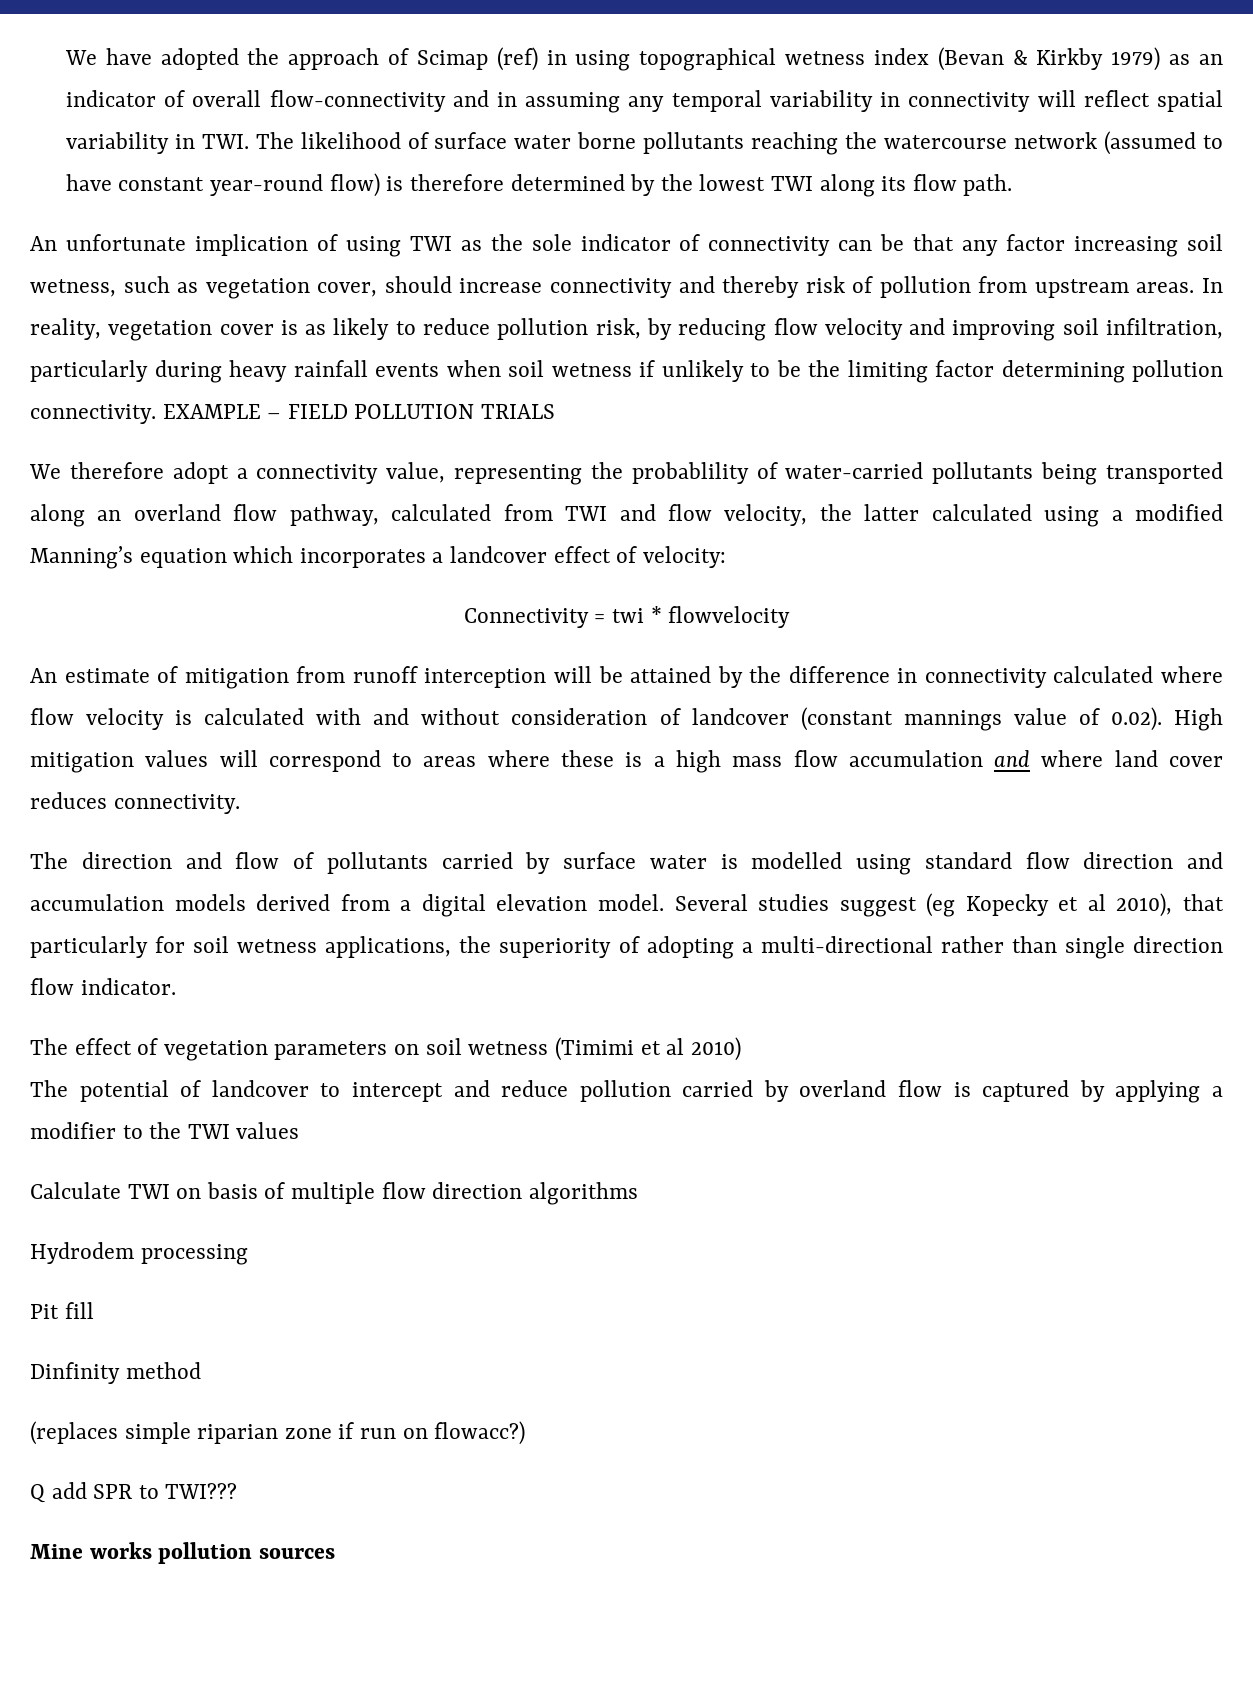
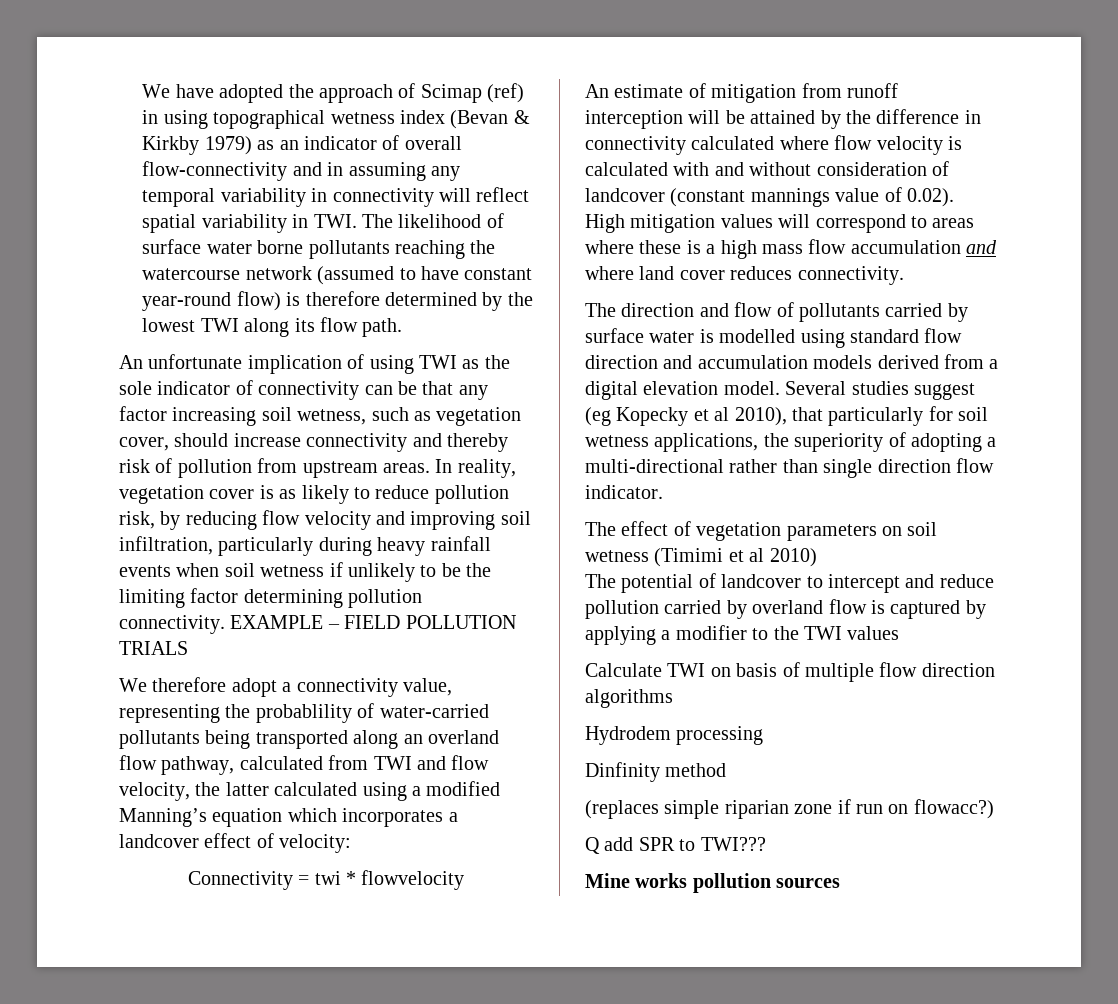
[30,1302,94,1319] // Pit fill -> (764, 735) none

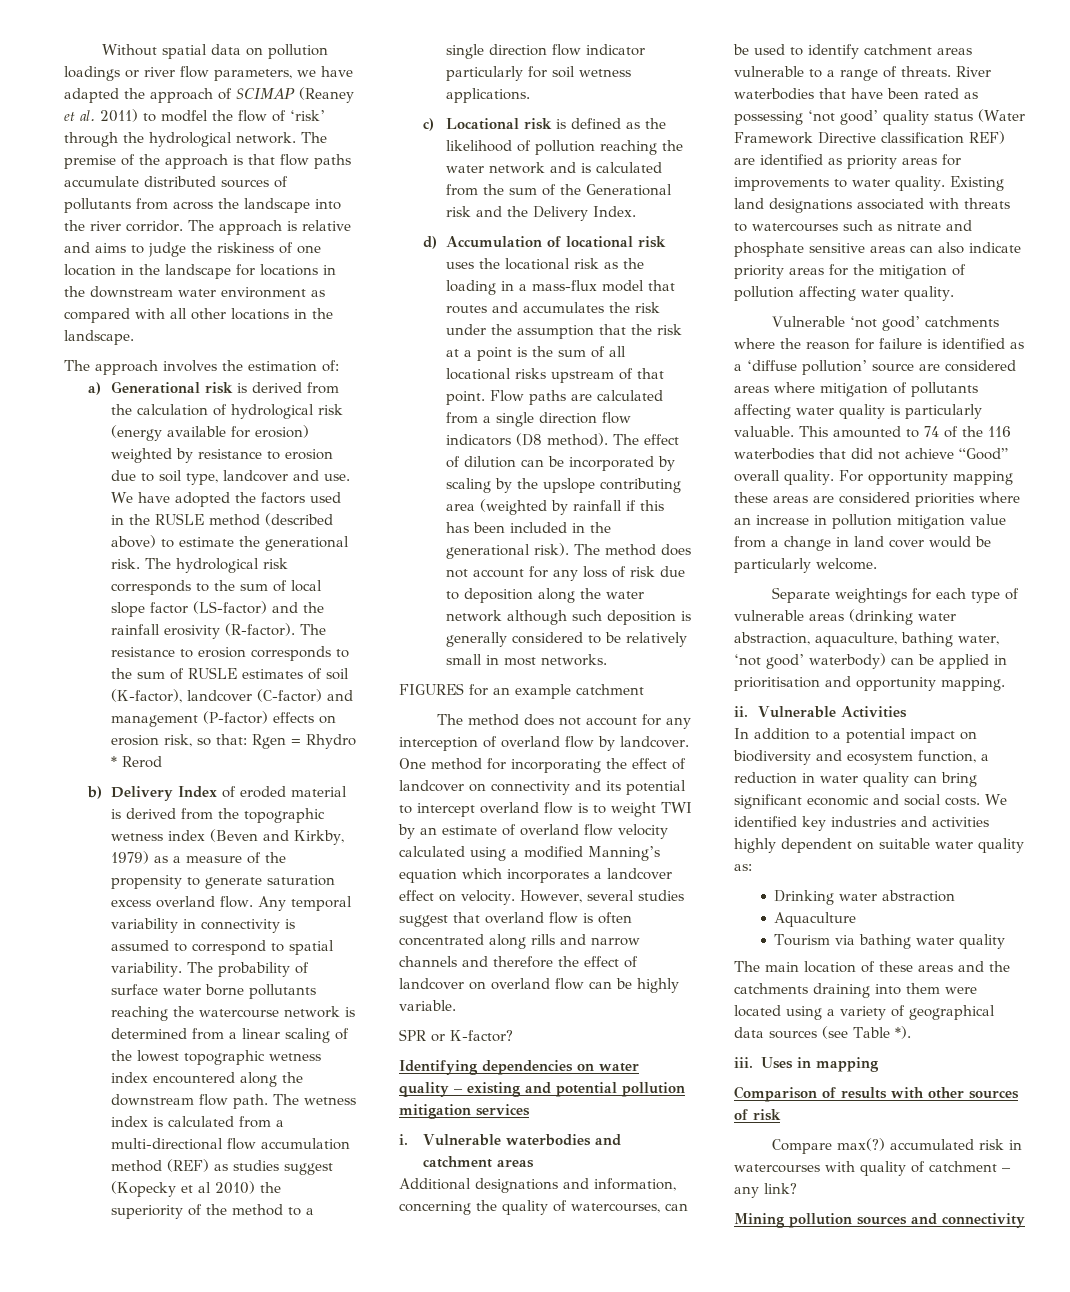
[142,83,525,103] [142,110,530,129] [142,135,462,155] [142,161,460,181] [142,187,530,207] [142,214,482,233] We have adopted the approach of Scimap (ref) in using topographical wetness index (Bevan & Kirkby 1979) as an indicator of overall flow-connectivity and in assuming any temporal variability in connectivity will reflect spatial variability in TWI. The likelihood -> [101,44,328,59] [64,66,353,81] [64,87,354,103] [64,109,325,122] [64,132,327,147] [64,154,351,169] [64,176,288,188] [64,198,341,213] [64,220,351,235] [64,242,321,257] [64,264,336,279] [64,286,325,298] [64,308,333,323] [64,330,134,345] [64,360,339,375] [87,381,340,395] [111,404,344,419] [111,425,310,441] [111,448,334,463] [111,470,351,485] [111,492,342,507] [111,513,334,526] [111,535,350,551] [111,558,289,573] [111,580,323,595] [111,601,325,617] [111,623,327,639] [111,646,350,661] [111,667,350,680] [111,689,354,703] [111,711,337,727] [111,734,357,749] [111,756,163,768] [86,786,348,801] [111,808,326,823] [111,829,345,845] [111,851,287,864] [111,875,336,889] [111,896,353,911] [111,918,296,933] [111,940,335,955] [111,962,291,977] Without spatial data on pollution loadings or river flow parameters, we have adapted the approach of SCIMAP (Reaney et al. 2011) to modfel the flow of ‘risk’ through the hydrological network. The premise of the approach is that flow paths accumulate distributed sources of pollutants from across the landscape into the river corridor. The approach is relative and aims to judge the riskiness of one location in the landscape for locations in the downstream water environment as compared with all other locations in the landscape. // The approach involves the estimation of: // a) Generational risk is derived from the calculation of hydrological risk (energy available for erosion) weighted by resistance to erosion due to soil type, landcover and use. We have adopted the factors used in the RUSLE method (described above) to estimate the generational risk. The hydrological risk corresponds to the sum of local slope factor (LS-factor) and the rainfall erosivity (R-factor). The resistance to erosion corresponds to the sum of RUSLE estimates of soil (K-factor), landcover (C-factor) and management (P-factor) effects on erosion risk, so that: Rgen = Rhydro * Rerod // b) Delivery Index of eroded material is derived from the topographic wetness index (Beven and Kirkby, 1979) as a measure of the propensity to generate saturation excess overland flow. Any temporal variability in connectivity is assumed to correspond to spatial variability. The probability
[317,266,533,285] [142,291,533,311] [142,317,403,337] [119,354,510,374] [119,380,488,400] [119,406,522,426] [119,433,508,452] [119,458,516,478] [119,485,509,504] [119,510,531,530] [119,536,491,556] [119,562,492,582] [119,588,423,608] [119,615,516,634] [119,641,188,655] [119,677,452,697] [119,703,489,723] [119,730,499,749] [119,755,490,775] [119,782,269,801] (assumed to have constant year-round flow) is therefore determined by the lowest TWI along its flow path. // An unfortunate implication of using TWI as the sole indicator of connectivity can be that any factor increasing soil wetness, such as vegetation cover, should increase connectivity and thereby risk of pollution from upstream areas. In reality, vegetation cover is as likely to reduce pollution risk, by reducing flow velocity and improving soil infiltration, particularly during heavy rainfall events when soil wetness if unlikely to be the limiting factor determining pollution connectivity. EXAMPLE – FIELD POLLUTION TRIALS // We therefore adopt a connectivity value, representing the probablility of water-carried pollutants being transported along an overland flow pathway, calculated from TWI and flow velocity, the latter -> [345,1007,356,1017] [111,1028,350,1043] [111,1050,322,1065] [111,1072,304,1087] [111,1094,357,1109] [111,1116,285,1128] [111,1138,351,1150] [111,1159,334,1175] [111,1181,282,1197] [111,1204,315,1219] [446,44,646,59] [446,66,632,81] [446,88,531,103] [422,118,667,131] [446,140,684,155] [446,162,663,174] [446,184,673,196] [446,206,637,221] [422,236,667,249] [446,258,645,270] [446,280,676,295] [446,302,661,314] [446,324,683,339] [446,346,627,361] [446,368,665,383] [446,390,664,405] [446,412,632,427] [446,433,680,446] [446,456,676,471] [446,478,682,493] [446,499,665,515] [446,522,612,533] [446,543,692,559] [446,566,686,581] [446,588,645,603] [446,610,692,625] [446,632,688,647] [446,654,608,666] [399,683,644,699] [436,714,691,729] [399,736,689,751] [399,758,686,773] [399,780,686,795] [399,802,692,817] [398,824,668,839] is determined from a linear scaling of the lowest topographic wetness index encountered along the downstream flow path. The wetness index is calculated from a multi-directional flow accumulation method (REF) as studies suggest (Kopecky et al 2010) the superiority of the method to a single direction flow indicator particularly for soil wetness applications. // c) Locational risk is defined as the likelihood of pollution reaching the water network and is calculated from the sum of the Generational risk and the Delivery Index. // d) Accumulation of locational risk uses the locational risk as the loading in a mass-flux model that routes and accumulates the risk under the assumption that the risk at a point is the sum of all locational risks upstream of that point. Flow paths are calculated from a single direction flow indicators (D8 method). The effect of dilution can be incorporated by scaling by the upslope contributing area (weighted by rainfall if this has been included in the generational risk). The method does not account for any loss of risk due to deposition along the water network although such deposition is generally considered to be relatively small in most networks. // FIGURES for an example catchment // The method does not account for any interception of overland flow by landcover. One method for incorporating the effect of landcover on connectivity and its potential to intercept overland flow is to weight TWI by an estimate of overland flow velocity
[256,833,352,853] [187,870,465,890] [585,83,898,103] [585,109,981,129] [585,135,962,155] [585,161,949,176] [585,187,954,207] [585,214,975,233] [585,239,998,259] [585,266,904,285] [585,302,968,322] [585,328,963,348] [585,354,999,369] [585,381,975,400] [585,406,989,426] [585,432,997,452] [585,458,994,478] [585,485,663,499] [585,521,938,541] [585,548,817,567] [585,573,994,593] [585,599,986,619] [585,625,900,645] [585,662,995,682] [585,689,673,708] [585,726,764,745] [585,762,727,782] [585,799,994,819] [585,837,766,854] [585,873,841,893] of velocity: // Connectivity = twi * flowvelocity // An estimate of mitigation from runoff interception will be attained by the difference in connectivity calculated where flow velocity is calculated with and without consideration of landcover (constant mannings value of 0.02). High mitigation values will correspond to areas where these is a high mass flow accumulation and where land cover reduces connectivity. // The direction and flow of pollutants carried by surface water is modelled using standard flow direction and accumulation models derived from a digital elevation model. Several studies suggest (eg Kopecky et al 2010), that particularly for soil wetness applications, the superiority of adopting a multi-directional rather than single direction flow indicator. // The effect of vegetation parameters on soil wetness (Timimi et al 2010) // The potential of landcover to intercept and reduce pollution carried by overland flow is captured by applying a modifier to the TWI values // Calculate TWI on basis of multiple flow direction algorithms // Hydrodem processing // Dinfinity method // (replaces simple riparian zone if run on flowacc?) // Q add SPR to TWI??? // Mine works pollution sources -> [439,890,684,905] [399,912,632,927] [399,934,640,949] [399,956,638,968] [399,978,679,993] [399,1000,456,1011] [399,1029,513,1042] [399,1060,639,1075] [399,1082,685,1097] [399,1104,530,1119] [399,1134,621,1146] [422,1156,534,1168] [399,1178,676,1193] [399,1200,688,1215] [733,44,972,59] [734,66,991,81] [734,88,978,100] [734,109,1025,125] [734,131,1005,144] [734,154,961,169] [734,176,1004,191] [734,198,1010,213] [734,220,972,232] [734,242,1021,257] [734,264,966,279] [734,286,954,301] [771,316,999,331] [734,338,1024,350] [734,360,1016,375] [734,382,978,397] [734,404,982,419] [734,426,1011,438] [734,448,1008,460] [734,470,1013,485] [734,492,1020,507] [734,514,1006,529] [734,536,991,551] [734,558,877,573] [771,587,1019,603] [734,609,956,625] [734,632,999,647] [734,653,1007,669] [734,676,1005,691] [734,706,907,718] [734,728,977,743] [733,750,989,765] [734,772,977,787] [734,794,1007,809] [734,816,989,831] [734,838,1024,853] [734,864,752,871] [774,890,956,905] [774,912,857,927] [774,934,1006,949] [734,961,1010,973] [734,983,977,998] [734,1005,995,1020] [734,1026,911,1039] [734,1057,879,1072] [734,1086,1019,1102] [734,1109,781,1121] [771,1138,1022,1154] [734,1161,1011,1176] [734,1183,797,1198] [734,1213,1025,1228] on velocity. However, several studies suggest that overland flow is often concentrated along rills and narrow channels and therefore the effect of landcover on overland flow can be highly variable. // SPR or K-factor? // Identifying dependencies on water quality – existing and potential pollution mitigation services // i. Vulnerable waterbodies and catchment areas // Additional designations and information, concerning the quality of watercourses, can be used to identify catchment areas vulnerable to a range of threats. River waterbodies that have been rated as possessing ‘not good’ quality status (Water Framework Directive classification REF) are identified as priority areas for improvements to water quality. Existing land designations associated with threats to watercourses such as nitrate and phosphate sensitive areas can also indicate priority areas for the mitigation of pollution affecting water quality. // Vulnerable ‘not good’ catchments where the reason for failure is identified as a ‘diffuse pollution’ source are considered areas where mitigation of pollutants affecting water quality is particularly valuable. This amounted to 74 of the 116 waterbodies that did not achieve “Good” overall quality. For opportunity mapping these areas are considered priorities where an increase in pollution mitigation value from a change in land cover would be particularly welcome. // Separate weightings for each type of vulnerable areas (drinking water abstraction, aquaculture, bathing water, ‘not good’ waterbody) can be applied in prioritisation and opportunity mapping. // ii. Vulnerable Activities // In addition to a potential impact on biodiversity and ecosystem function, a reduction in water quality can bring significant economic and social costs. We identified key industries and activities highly dependent on suitable water quality as: // Drinking water abstraction // Aquaculture // Tourism via bathing water quality // The main location of these areas and the catchments draining into them were located using a variety of geographical data sources (see Table *). // iii. Uses in mapping // Comparison of results with other sources of risk // Compare max(?) accumulated risk in watercourses with quality of catchment – any link? // Mining pollution sources and connectivity

